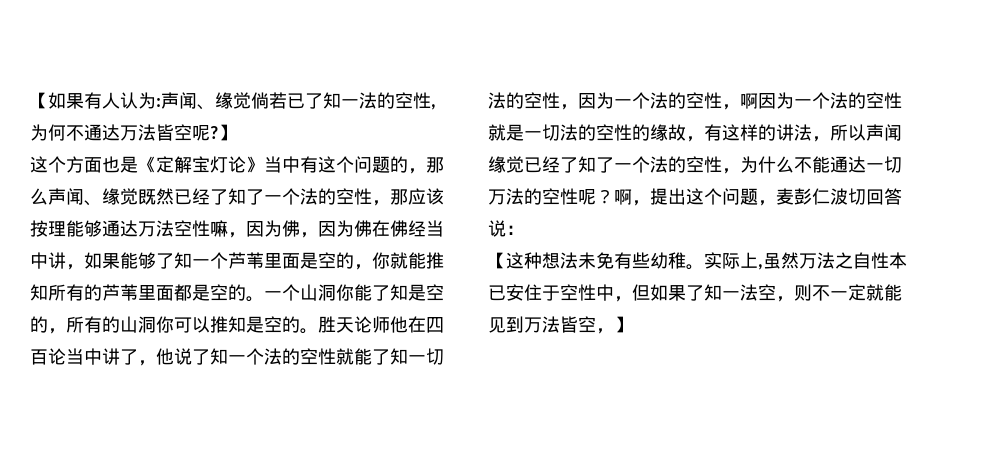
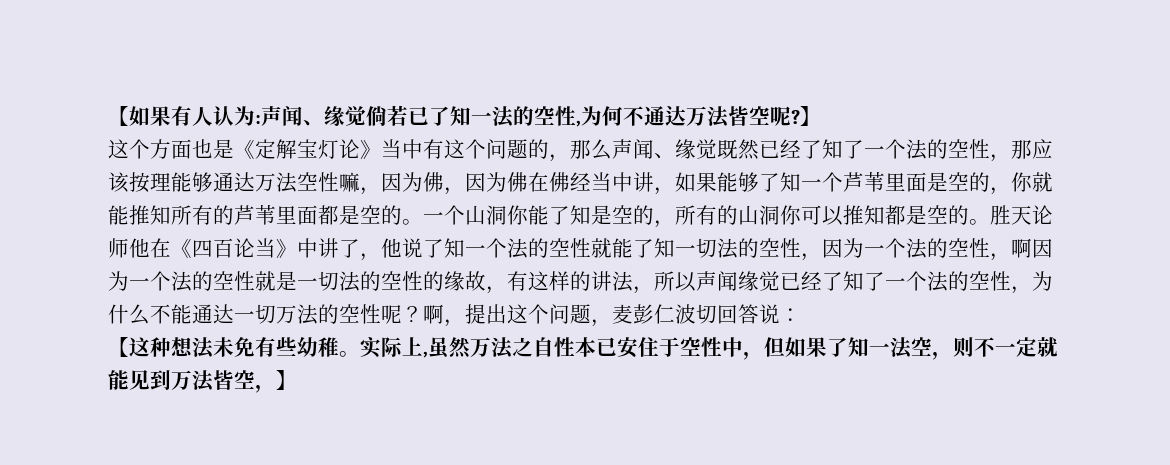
(246, 324) none -> [885,205,906,225] 都
(426, 324) none -> [171,238,192,258] 《
(84, 356) none -> [276,238,297,258] 》

